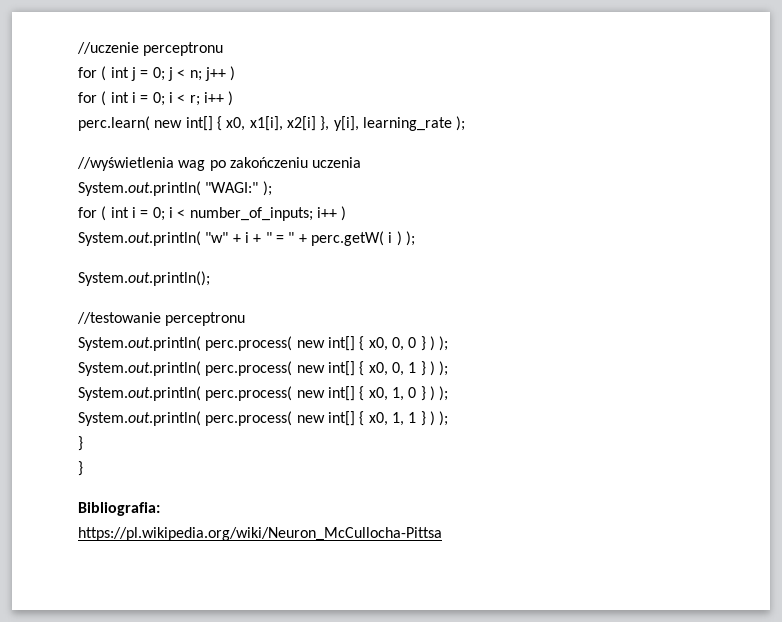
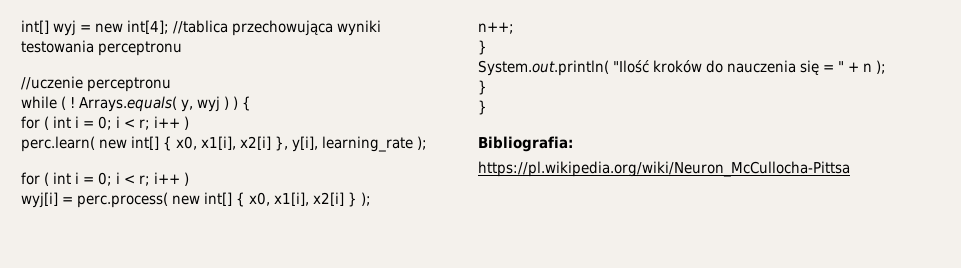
[77,42,224,56] [78,66,236,81] //uczenie perceptronu // for ( int j = 0; j < n; j++ ) -> [21,20,381,36] [21,40,182,56] [21,76,171,92] [21,96,251,112] int[] wyj = new int[4]; //tablica przechowująca wyniki testowania perceptronu // //uczenie perceptronu // while ( ! Arrays.equals( y, wyj ) ) {
[77,157,362,171] [78,181,272,196] [78,206,347,221] [78,231,415,246] [78,271,210,286] [77,312,246,326] [78,336,449,351] [78,361,449,376] [78,386,449,401] [78,411,435,426] // //wyświetlenia wag po zakończeniu uczenia // System.out.println( "WAGI:" ); // for ( int i = 0; i < number_of_inputs; i++ ) // System.out.println( "w" + i + " = " + perc.getW( i ) ); // System.out.println(); // //testowanie perceptronu // System.out.println( perc.process( new int[] { x0, 0, 0 } ) ); // System.out.println( perc.process( new int[] { x0, 0, 1 } ) ); // System.out.println( perc.process( new int[] { x0, 1, 0 } ) ); // System.out.println( perc.process( new int[] { x0, 1, 1 } ) -> [21,172,189,186] [21,192,371,208] [478,22,514,34] [478,40,487,55] [478,60,872,76] // for ( int i = 0; i < r; i++ ) // wyj[i] = perc.process( new int[] { x0, x1[i], x2[i] } ); // n++; // } // System.out.println( "Ilość kroków do nauczenia się = " + n

